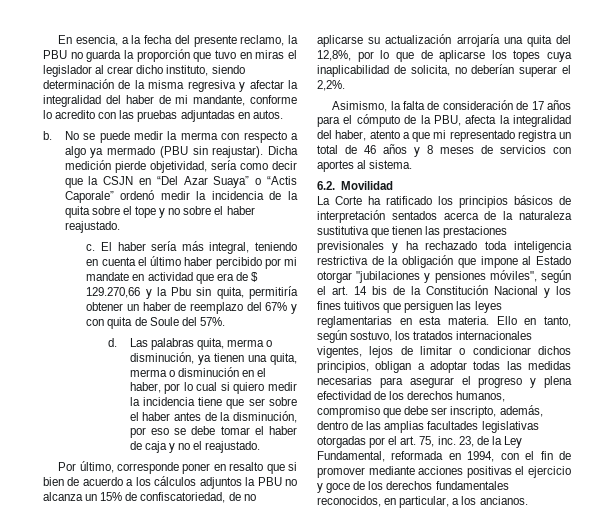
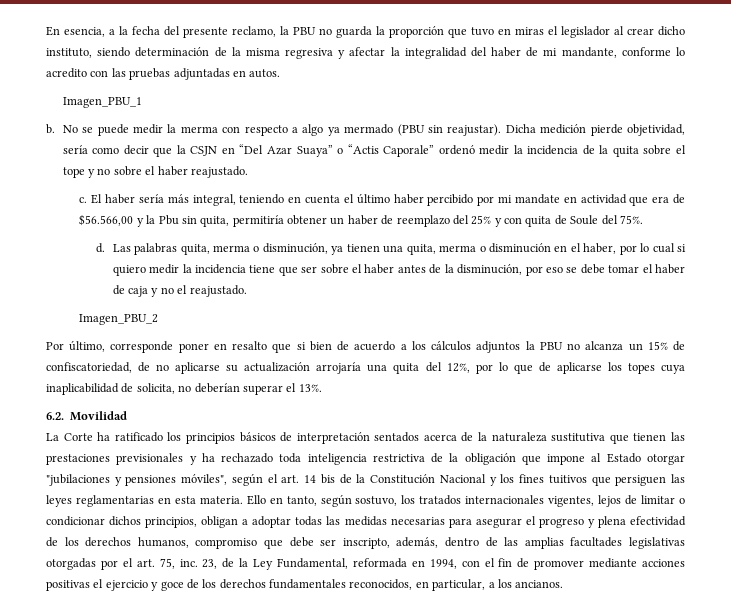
(283, 114) none -> [62,97,142,108] // Imagen_PBU_1
[250,272,258,282] [86,287,141,298] $ 129.270,66 -> [79,214,134,226] $56.566,00
[265,302,288,311] 67% -> [471,215,492,225] 25%
[199,317,225,326] 57%. -> [619,215,643,224] 75%.
(261, 447) none -> [79,314,159,325] // Imagen_PBU_2
[317,50,351,61] 12,8%, -> [446,363,470,373] 12%,
[317,80,345,91] [332,100,571,112] [317,114,571,127] [317,130,571,142] [317,144,571,157] [317,160,413,172] 2,2%. // Asimismo, la falta de consideración de 17 años para el cómputo de la PBU, afecta la integralidad del haber, atento a que mi representado registra un total de 46 años y 8 meses de servicios con aportes al sistema. -> [298,384,322,392] 13%.

